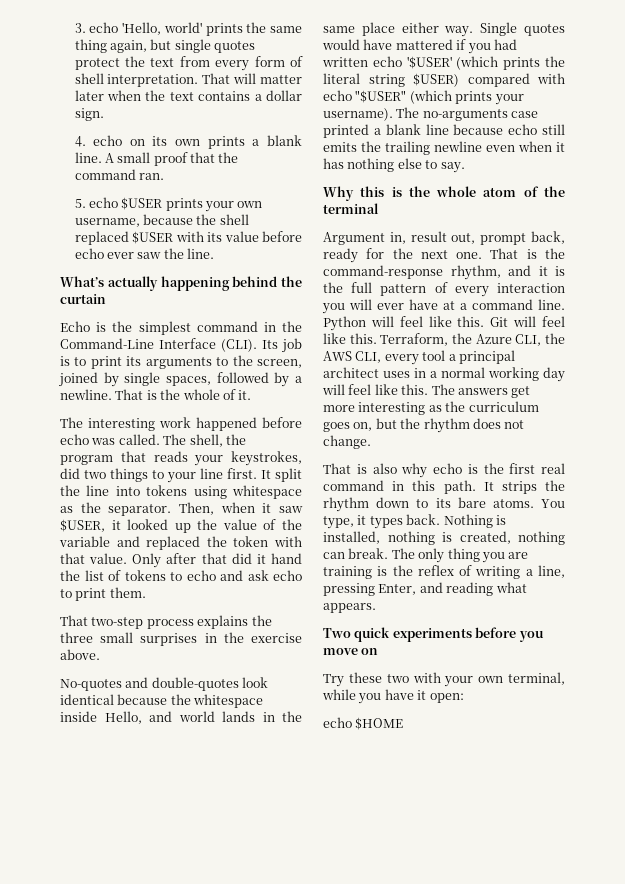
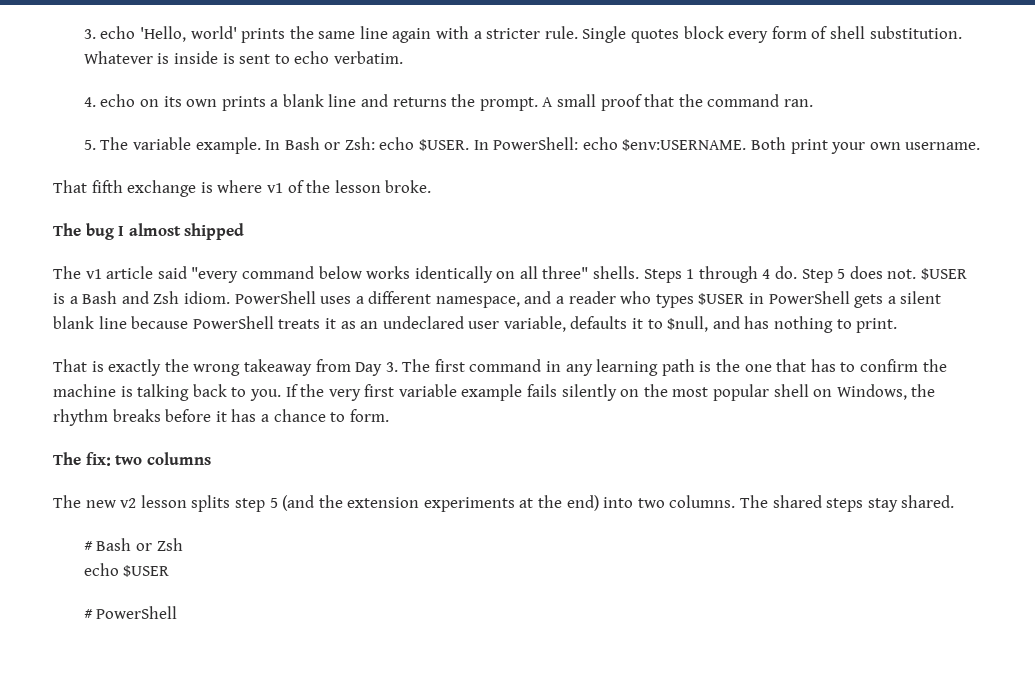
[74,39,256,53] [74,56,303,71] [74,73,302,87] [74,90,302,101] [74,108,104,121] thing again, but single quotes protect the text from every form of shell interpretation. That will matter later when the text contains a dollar sign. -> [359,26,962,43] [83,51,403,64] line again with a stricter rule. Single quotes block every form of shell substitution. Whatever is inside is sent to echo verbatim.
[74,152,102,163] line. -> [328,94,538,111] line and returns the prompt.
[88,197,263,212] [74,214,249,227] [74,231,302,245] [74,248,215,259] [60,276,302,291] [60,294,106,304] [60,321,302,335] [60,338,302,353] [60,355,302,369] [59,372,302,387] [60,389,252,400] [60,417,302,431] [60,434,246,447] [60,451,302,466] [60,468,302,483] [60,485,302,499] [60,502,303,516] [60,519,303,533] [59,536,302,550] [60,553,302,568] [60,570,302,581] [60,587,146,601] [60,615,272,629] [60,632,302,646] [60,649,100,660] [60,677,269,691] [60,694,264,708] [60,711,302,724] [323,22,565,37] [322,39,517,54] [322,56,565,70] [323,73,565,87] [323,90,524,105] [323,107,539,121] [323,124,565,138] [323,141,565,155] [323,158,465,173] [323,186,565,201] [323,203,379,214] [323,231,565,245] [323,248,565,263] [323,265,565,280] [323,282,565,297] [322,299,565,314] [323,316,565,331] [323,333,565,346] [323,350,515,365] [323,367,565,382] [322,384,531,398] [323,401,539,415] [323,418,525,433] [323,435,371,449] [323,463,565,478] [323,480,565,494] [323,497,565,512] [323,514,506,529] [323,531,565,545] [323,548,529,563] [323,565,565,579] [323,582,527,596] [323,603,376,613] [323,627,544,642] [323,648,379,655] [323,672,565,687] [322,689,464,704] [323,717,404,730] echo $USER prints your own username, because the shell replaced $USER with its value before echo ever saw the line. // What’s actually happening behind the curtain // Echo is the simplest command in the Command-Line Interface (CLI). Its job is to print its arguments to the screen, joined by single spaces, followed by a newline. That is the whole of it. // The interesting work happened before echo was called. The shell, the program that reads your keystrokes, did two things to your line first. It split the line into tokens using whitespace as the separator. Then, when it saw $USER, it looked up the value of the variable and replaced the token with that value. Only after that did it hand the list of tokens to echo and ask echo to print them. // That two-step process explains the three small surprises in the exercise above. // No-quotes and double-quotes look identical because the whitespace inside Hello, and world lands in the same place either way. Single quotes would have mattered if you had written echo '$USER' (which prints the literal string $USER) compared with echo "$USER" (which prints your username). The no-arguments case printed a blank line because echo still emits the trailing newline even when it has nothing else to say. // Why this is the whole atom of the terminal // Argument in, result out, prompt back, ready for the next one. That is the command-response rhythm, and it is the full pattern of every interaction you will ever have at a command line. Python will feel like this. Git will feel like this. Terraform, the Azure CLI, the AWS CLI, every tool a principal architect uses in a normal working day will feel like this. The answers get more interesting as the curriculum goes on, but the rhythm does not change. // That is also why echo is the first real command in this path. It strips the rhythm down to its bare atoms. You type, it types back. Nothing is installed, nothing is created, nothing can break. The only thing you are training is the reflex of writing a line, pressing Enter, and reading what appears. // Two quick experiments before you move on // Try these two with your own terminal, while you have it open: // echo $HOME -> [100,137,981,154] [53,180,432,197] [53,223,245,240] [53,266,967,283] [53,291,942,308] [53,316,898,333] [53,359,947,376] [53,384,936,401] [53,409,389,426] [53,452,211,466] [53,495,955,512] [83,538,183,551] [83,563,170,577] [83,606,178,619] The variable example. In Bash or Zsh: echo $USER. In PowerShell: echo $env:USERNAME. Both print your own username. // That fifth exchange is where v1 of the lesson broke. // The bug I almost shipped // The v1 article said "every command below works identically on all three" shells. Steps 1 through 4 do. Step 5 does not. $USER is a Bash and Zsh idiom. PowerShell uses a different namespace, and a reader who types $USER in PowerShell gets a silent blank line because PowerShell treats it as an undeclared user variable, defaults it to $null, and has nothing to print. // That is exactly the wrong takeaway from Day 3. The first command in any learning path is the one that has to confirm the machine is talking back to you. If the very first variable example fails silently on the most popular shell on Windows, the rhythm breaks before it has a chance to form. // The fix: two columns // The new v2 lesson splits step 5 (and the extension experiments at the end) into two columns. The shared steps stay shared. // # Bash or Zsh // echo $USER // # PowerShell

